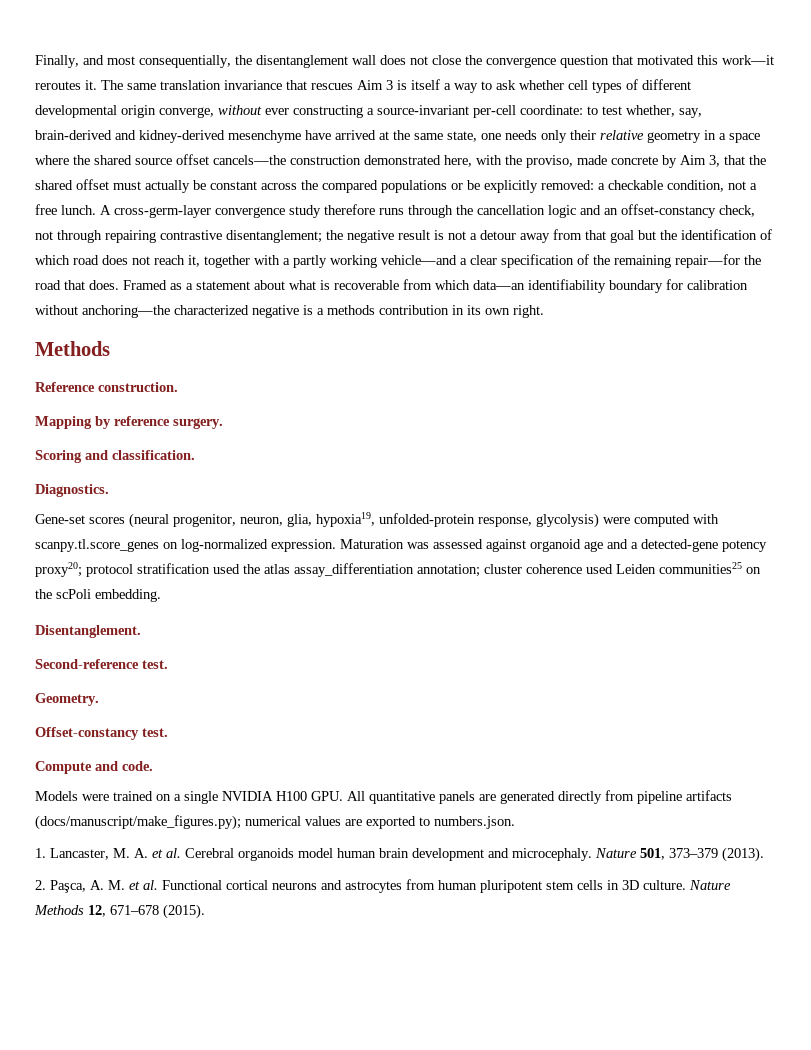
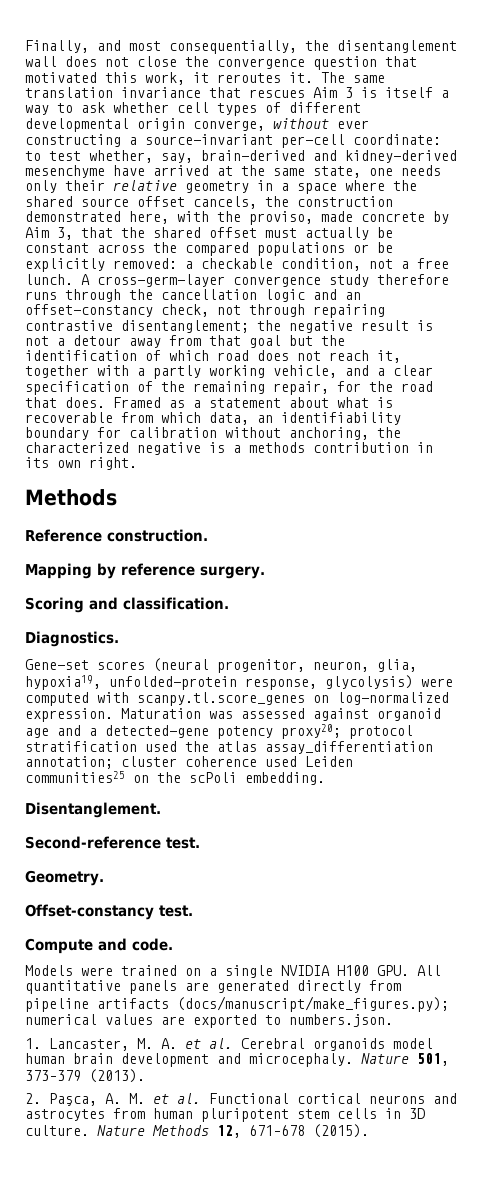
[722,55,774,65] work—it -> [145,72,209,85] work, it
[213,155,286,165] cancels—the -> [193,196,289,209] cancels, the
[381,255,457,265] vehicle—and -> [273,365,369,378] vehicle, and
[675,254,740,268] repair—for -> [273,381,361,395] repair, for
[473,280,525,290] data—an -> [209,412,273,425] data, an
[82,305,170,318] anchoring—the -> [289,427,401,440] anchoring, the

